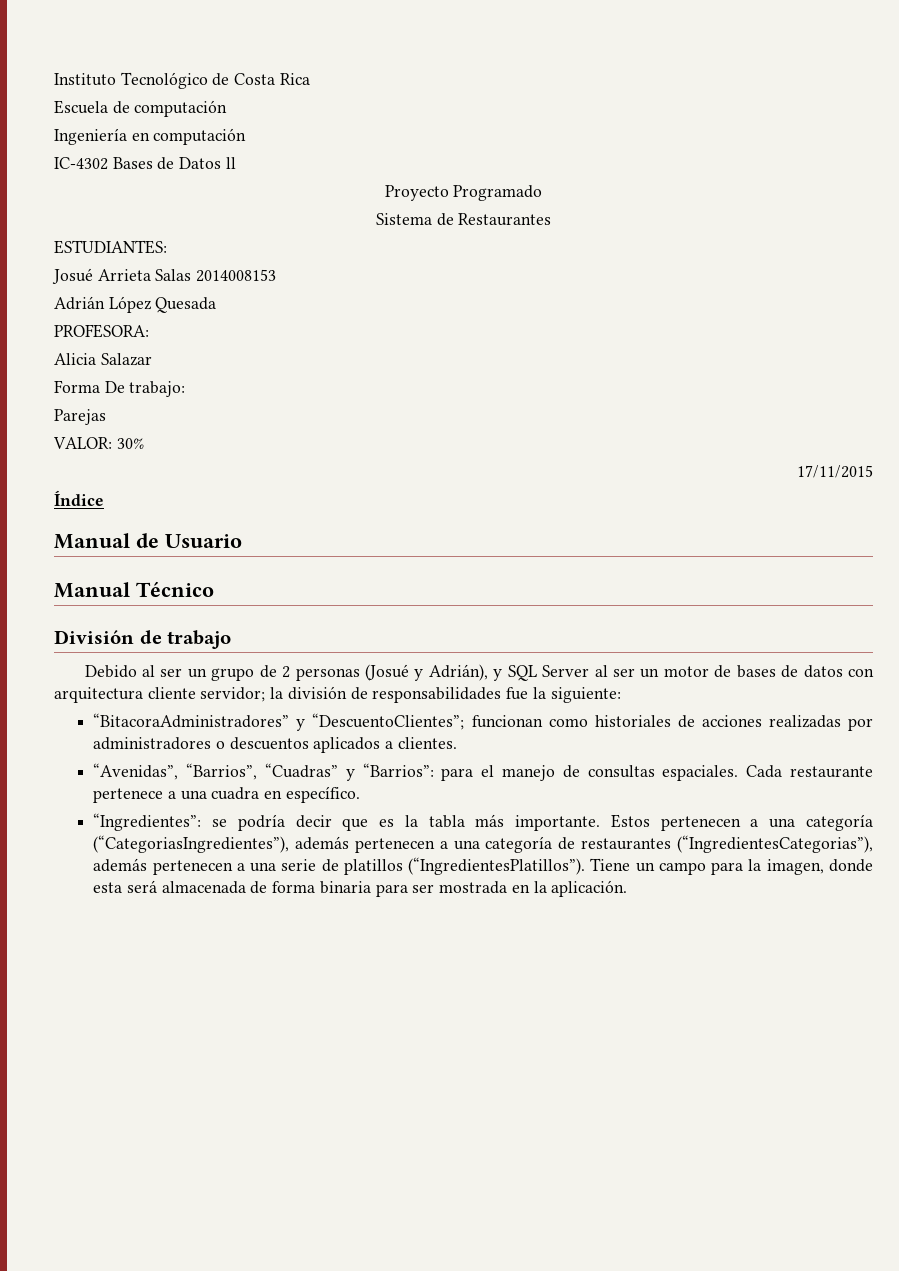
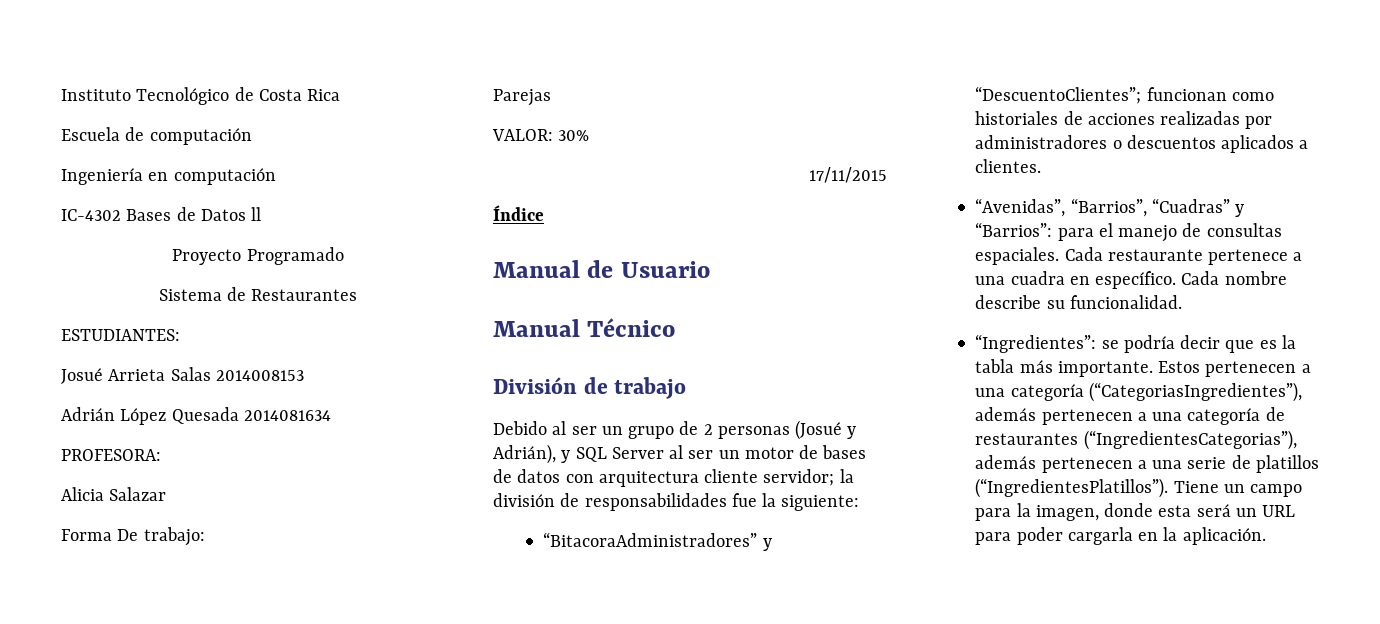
(217, 305) none -> [243,410,331,421] 2014081634
(360, 794) none -> [1181,271,1287,285] [975,295,1182,309] Cada nombre describe su funcionalidad.
[161,881,508,897] almacenada de forma binaria para ser mostrada -> [1235,505,1296,517] [975,527,1133,545] un URL para poder cargarla

